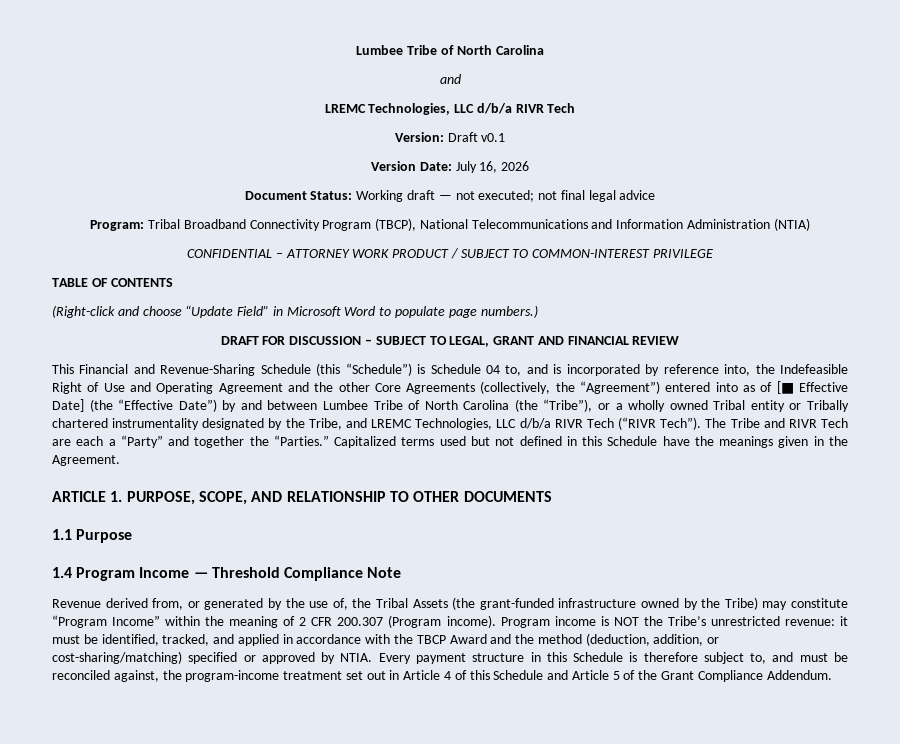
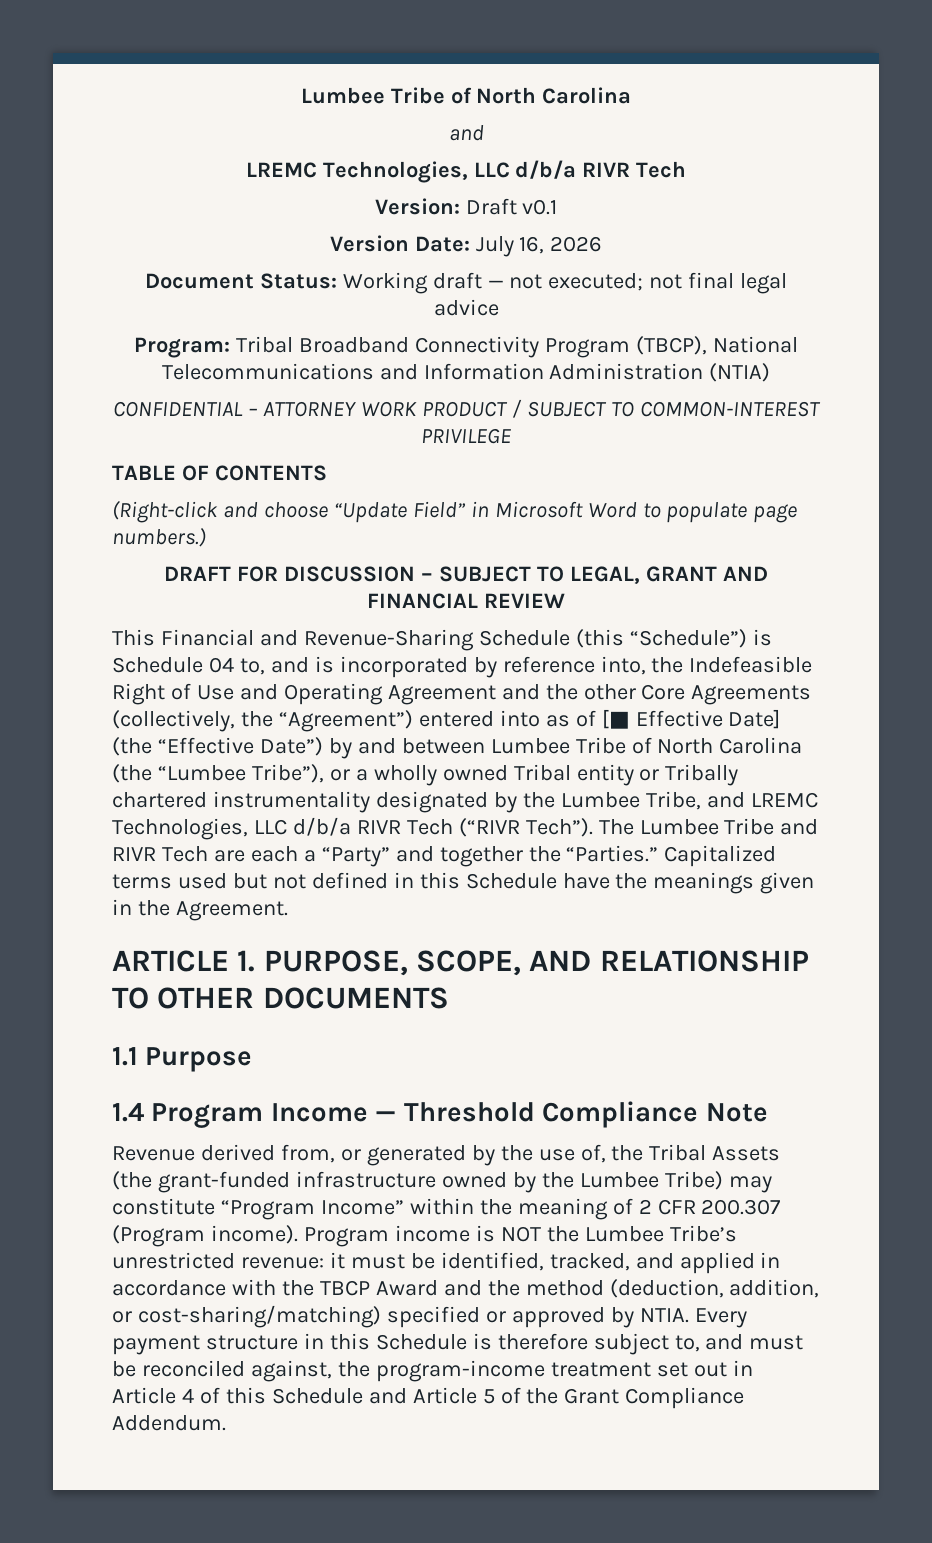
[543,399,593,412] “Tribe”), -> [157,764,324,783] “Lumbee Tribe”),
(305, 423) none -> [560,792,640,808] Lumbee
(727, 423) none -> [639,819,719,835] Lumbee
(721, 603) none -> [579,1172,659,1188] Lumbee
(663, 621) none -> [584,1226,664,1242] Lumbee

